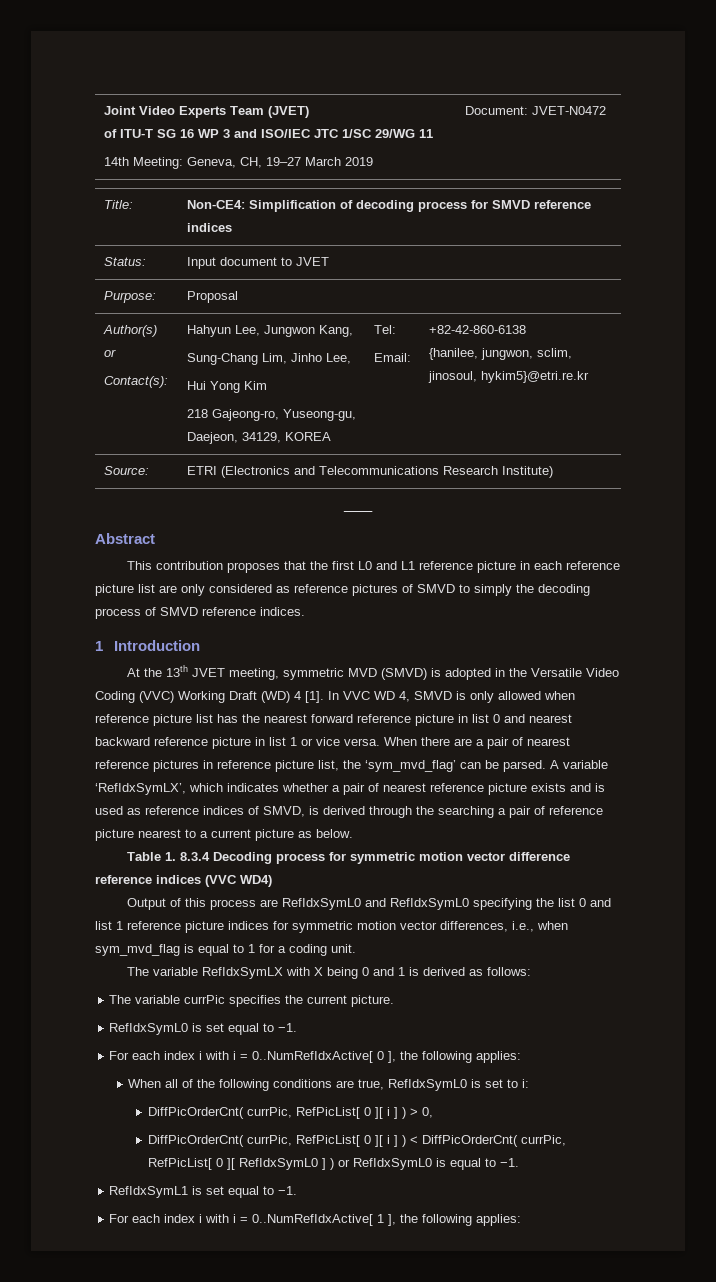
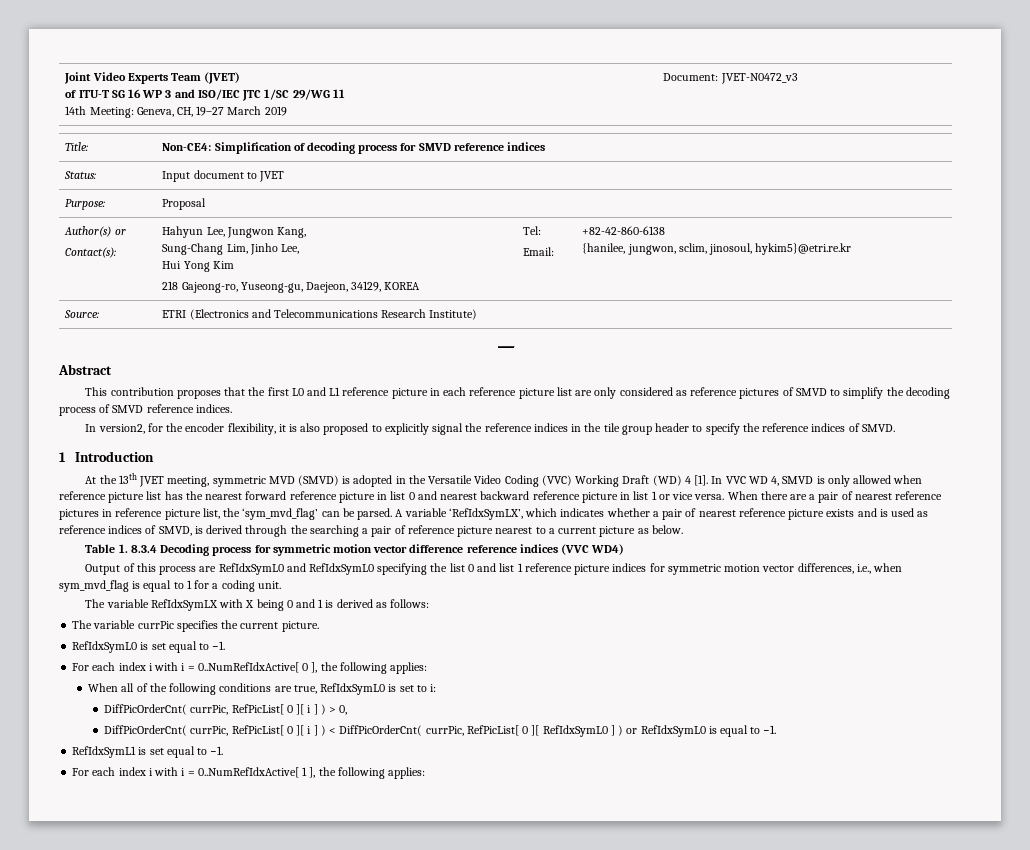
[531,106,606,115] JVET-N0472 -> [720,73,798,84] JVET-N0472_v3
[474,584,512,596] simply -> [843,387,884,399] simplify
(305, 611) none -> [85,423,895,435] // In version2, for the encoder flexibility, it is also proposed to explicitly signal the reference indices in the tile group header to specify the reference indices of SMVD.

